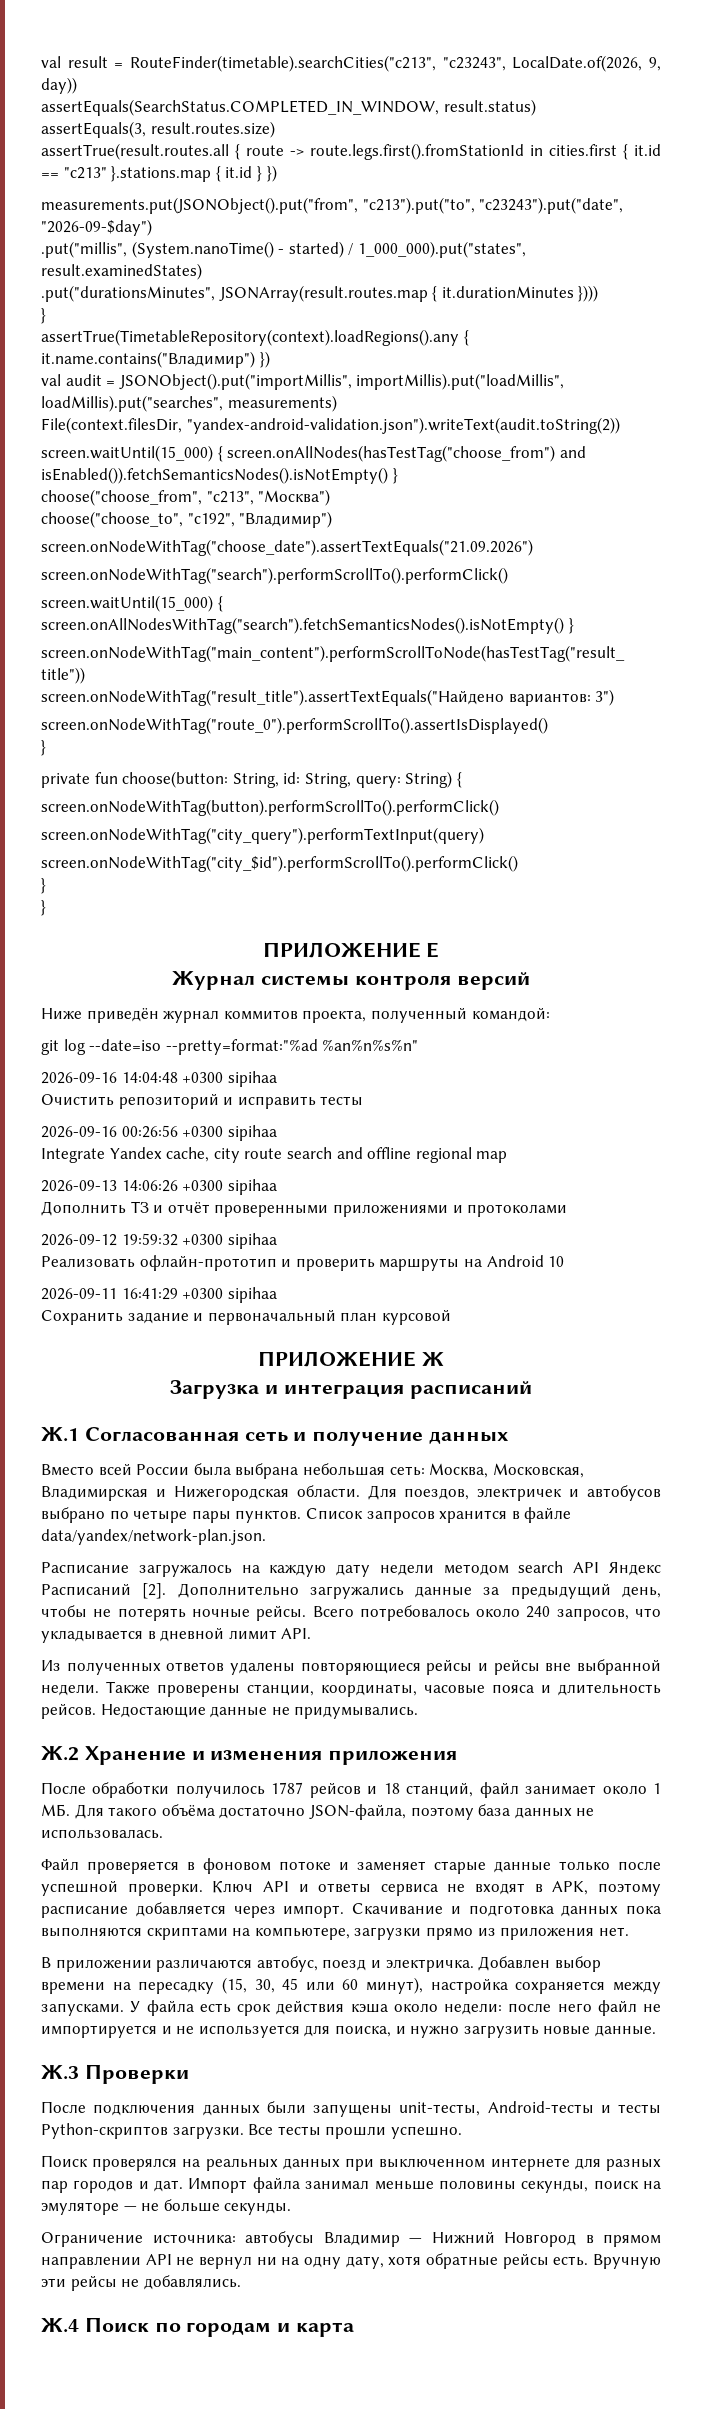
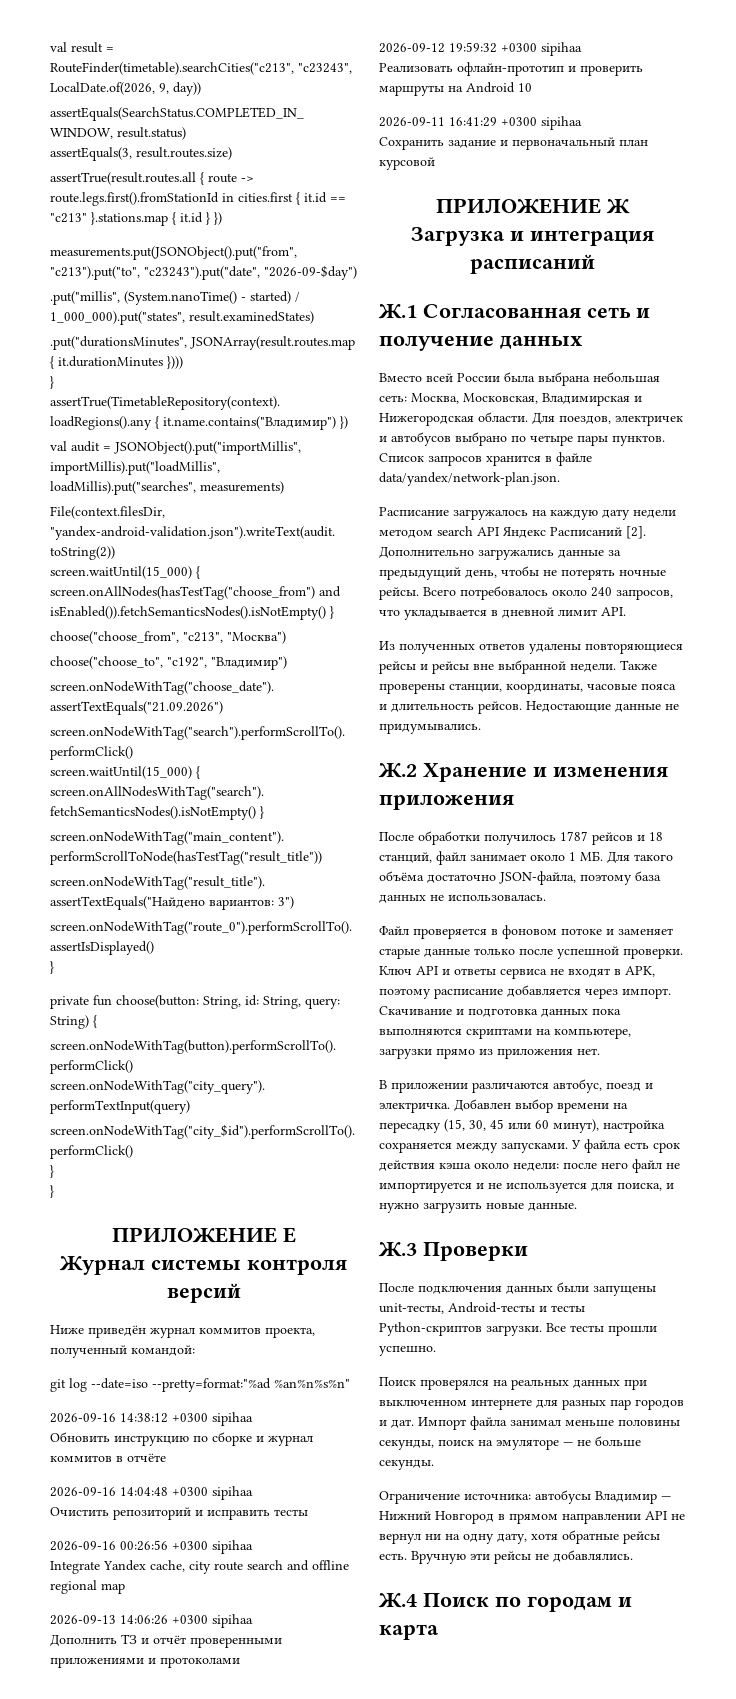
(419, 1045) none -> [50,1412,253,1426] [50,1432,313,1446] [50,1453,166,1462] // 2026-09-16 14:38:12 +0300 sipihaa // Обновить инструкцию по сборке и журнал коммитов в отчёте

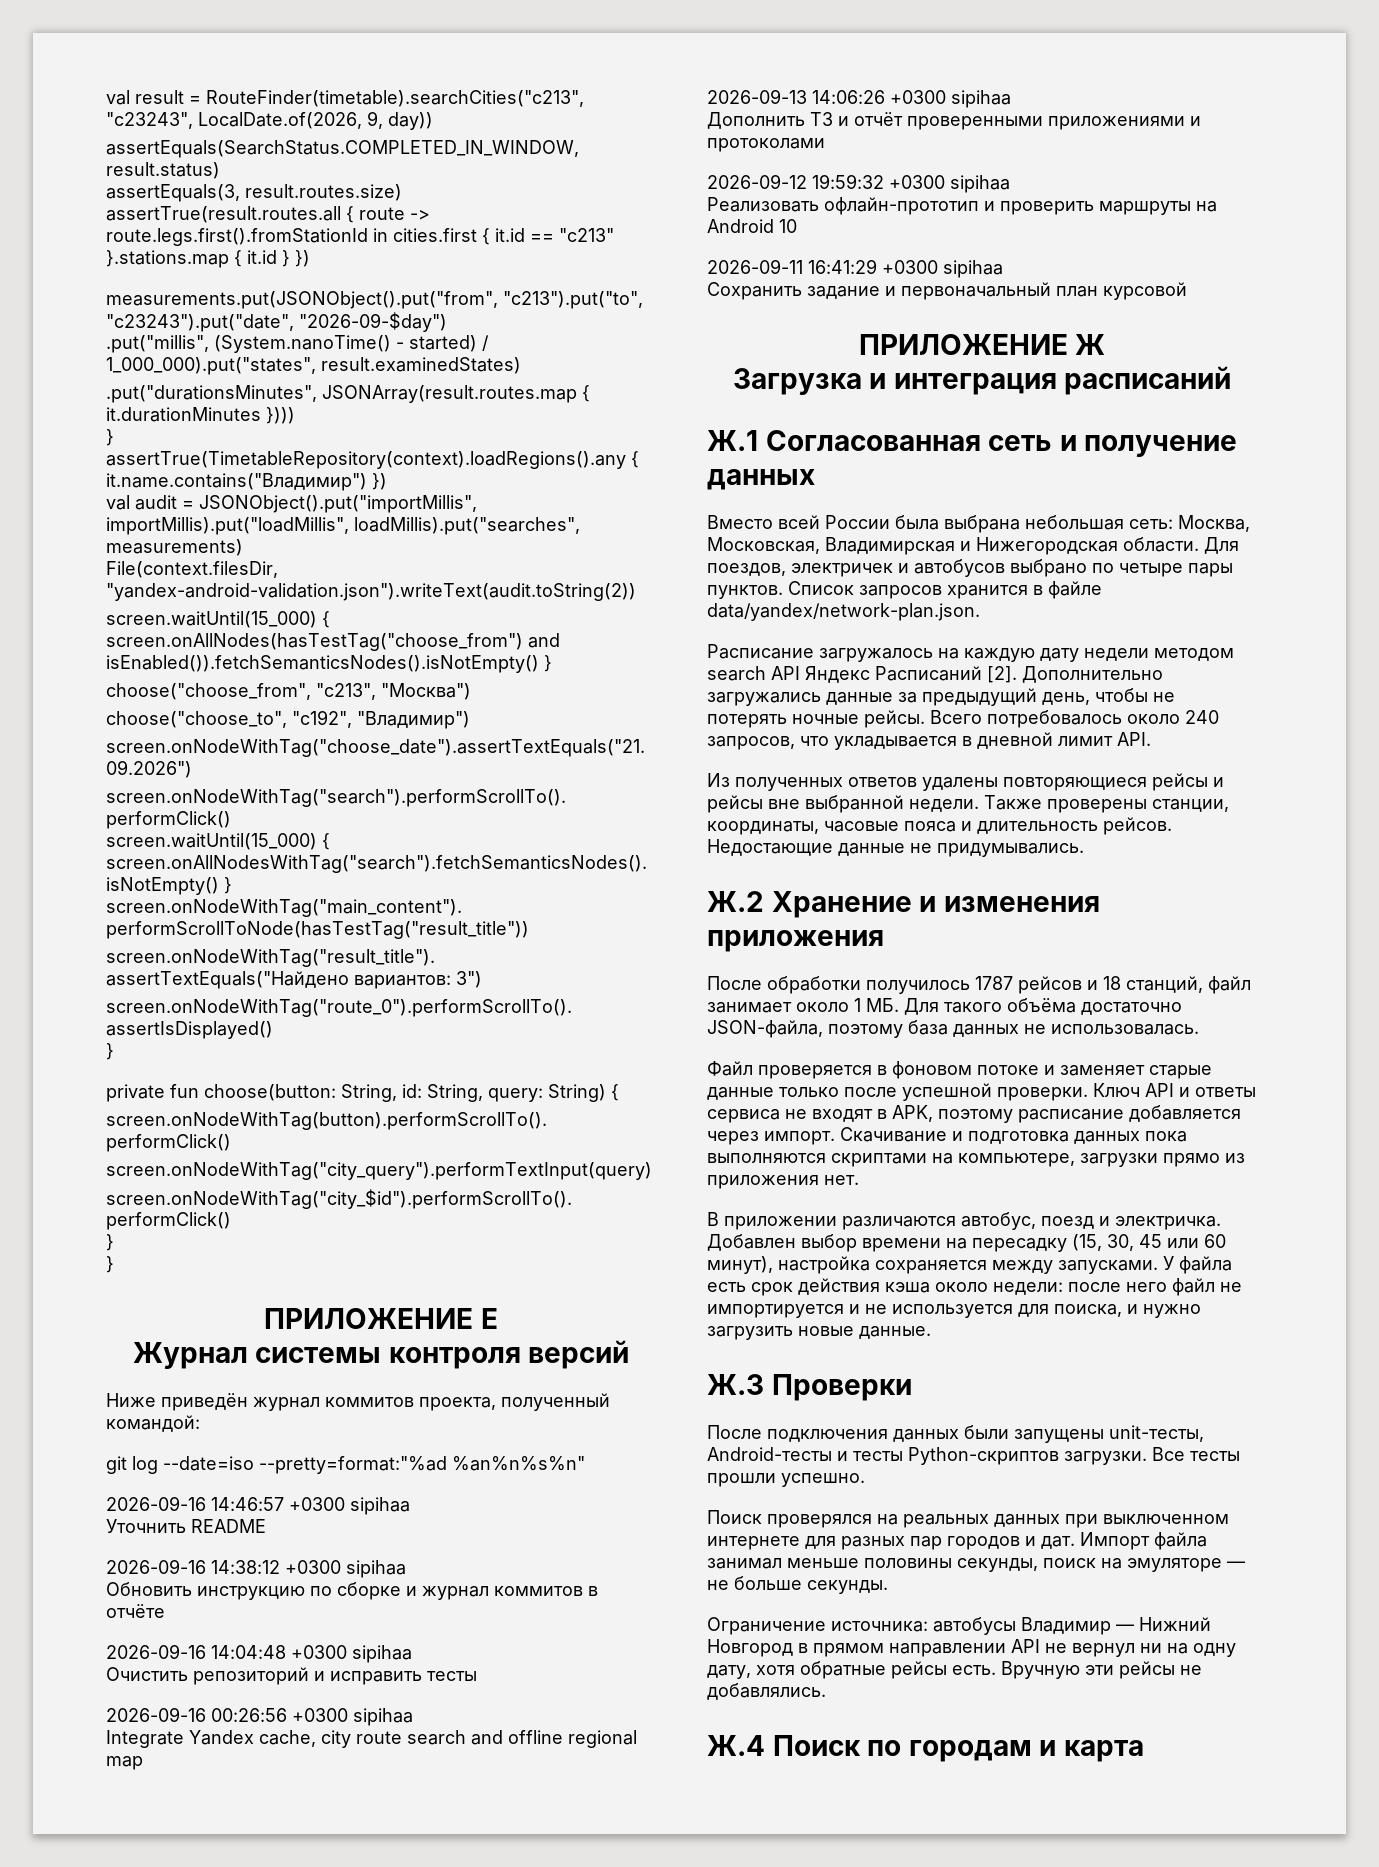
(350, 1383) none -> [106,1496,410,1515] [106,1519,266,1533] // 2026-09-16 14:46:57 +0300 sipihaa // Уточнить README

